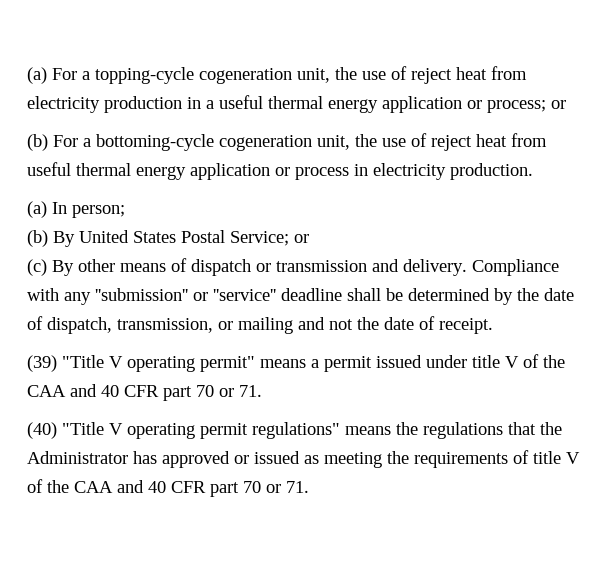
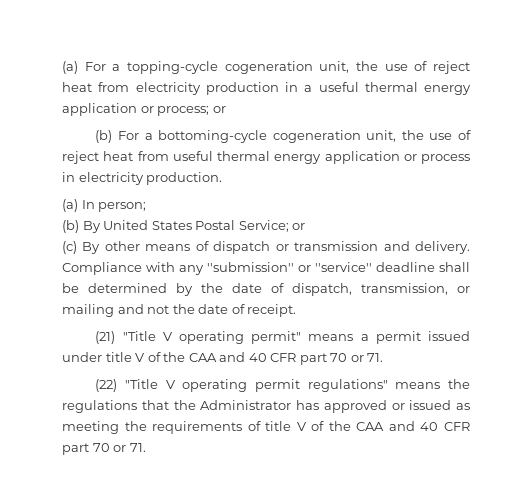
[27,355,57,372] (39) -> [95,331,116,344] (21)
[27,422,57,439] (40) -> [95,379,118,392] (22)

